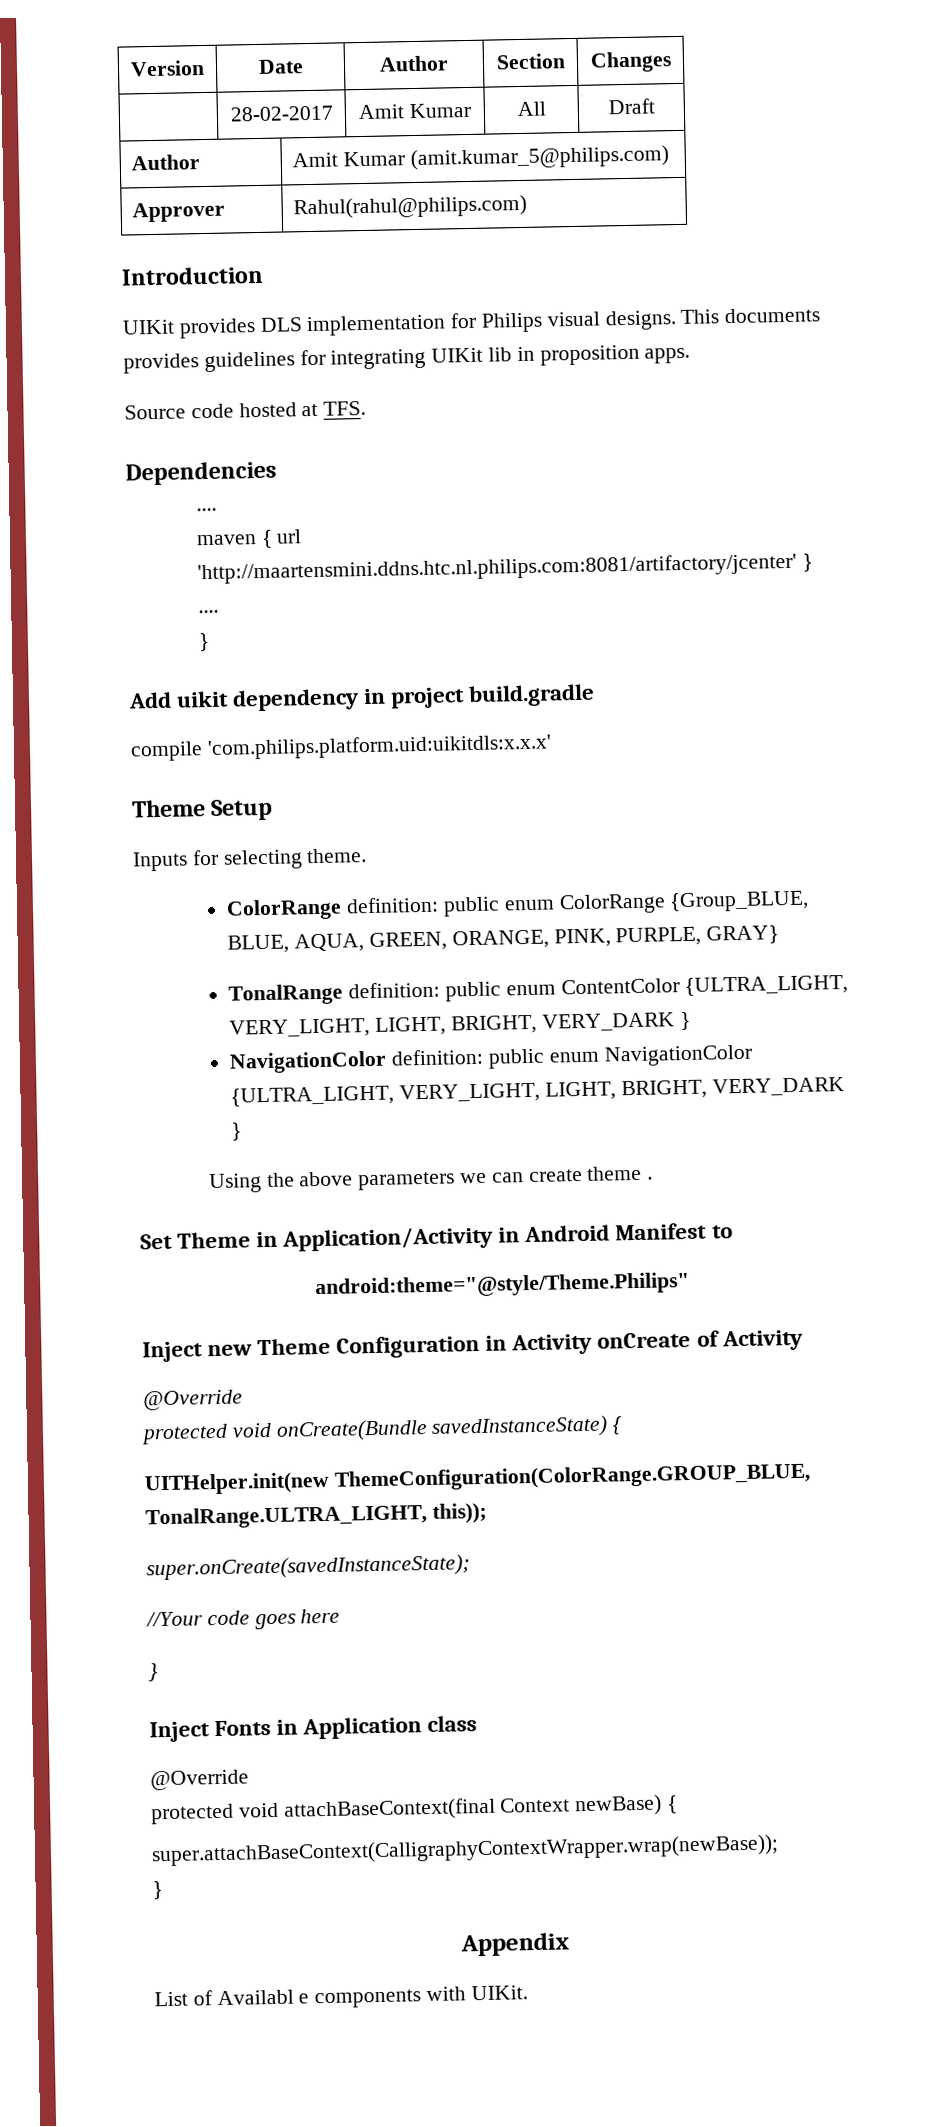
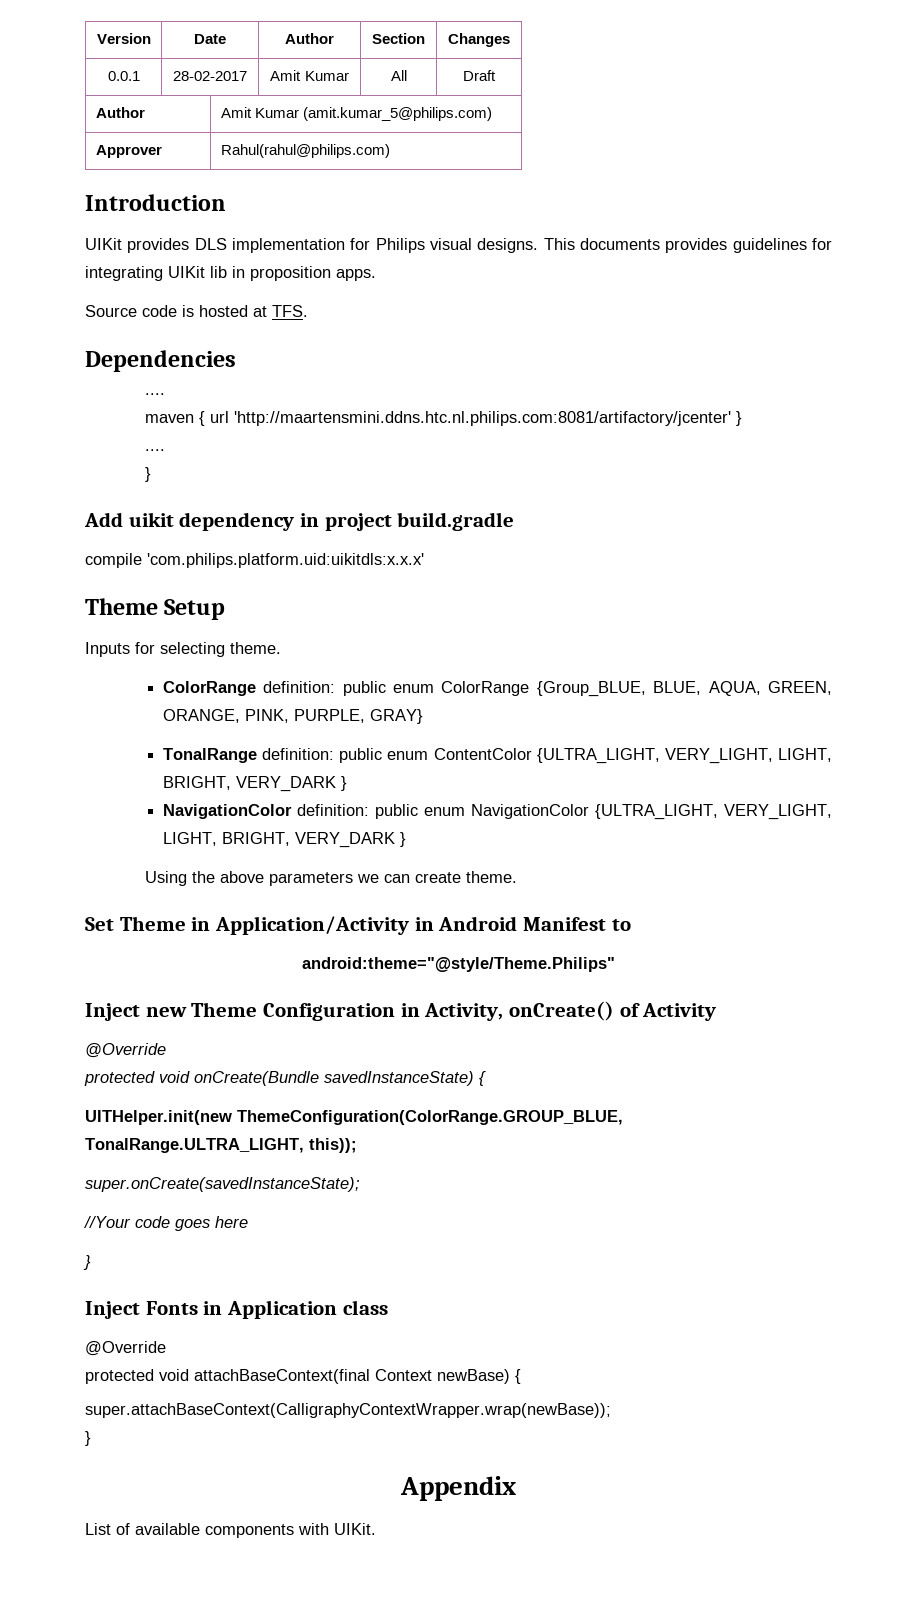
(672, 62) none -> [107,71,140,81] 0.0.1
(234, 411) none -> [182,305,194,317] is
[586,1165,654,1181] theme . -> [465,871,517,883] theme.
[511,1331,692,1356] Activity onCreate -> [424,1001,615,1021] Activity, onCreate()
[216,1989,310,2006] Availabl e -> [135,1523,200,1535] available

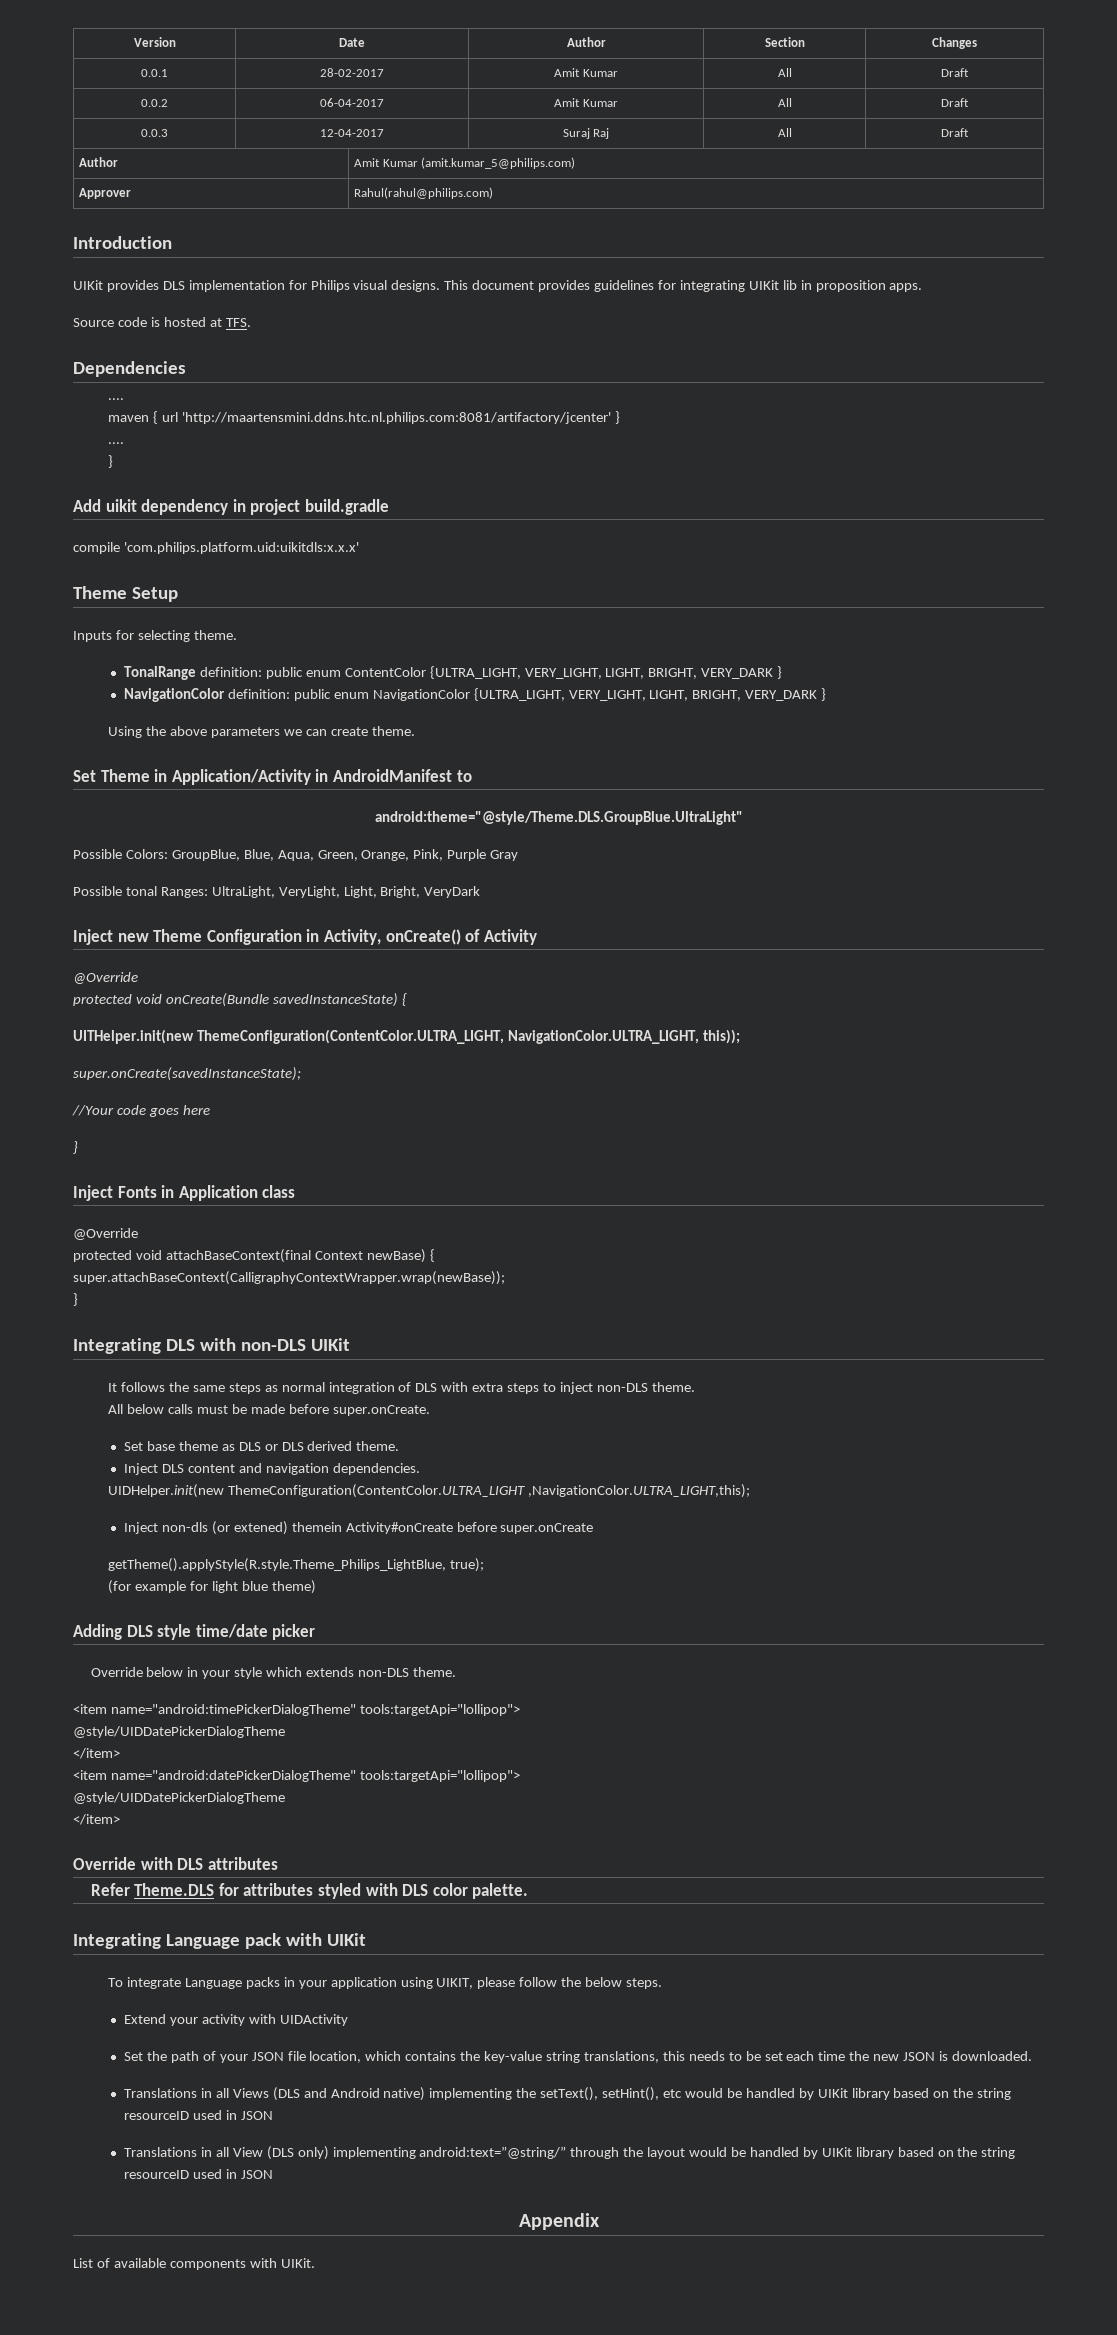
(496, 75) none -> [141,99,168,107] [320,98,384,107] [554,98,618,107] [777,98,792,107] [941,98,969,107] [141,129,168,137] [320,129,384,137] [562,128,610,139] [777,128,792,137] [941,128,969,137] // 0.0.2 | 06-04-2017 | Amit Kumar | All | Draft // 0.0.3 | 12-04-2017 | Suraj Raj | All | Draft
[579,238,660,250] documents -> [472,280,535,290] document
[162,681,833,697] [162,709,423,724] // ColorRange definition: public enum ColorRange {Group_BLUE, BLUE, AQUA, GREEN, ORANGE, PINK, PURPLE, GRAY} -> (237, 635) none
[438,916,607,931] Android Manifest -> [332,769,452,782] AndroidManifest
[302,957,615,972] android:theme="@style/Theme.Philips" -> [374,811,743,825] [73,849,519,861] [73,886,481,898] android:theme="@style/Theme.DLS.GroupBlue.UltraLight" // Possible Colors: GroupBlue, Blue, Aqua, Green, Orange, Pink, Purple Gray // Possible tonal Ranges: UltraLight, VeryLight, Light, Bright, VeryDark
[237,1110,623,1125] [85,1138,304,1153] ThemeConfiguration(ColorRange.GROUP_BLUE, TonalRange.ULTRA_LIGHT, -> [196,1029,699,1044] ThemeConfiguration(ContentColor.ULTRA_LIGHT, NavigationColor.ULTRA_LIGHT,
(91, 1438) none -> [73,1338,350,1354] [108,1382,695,1394] [108,1404,430,1416] [124,1441,400,1451] [124,1463,420,1475] [108,1484,750,1498] [124,1521,594,1535] [108,1558,485,1572] [108,1580,316,1594] [73,1624,316,1640] [90,1667,456,1679] [73,1704,520,1716] [73,1726,285,1738] [73,1748,120,1759] [73,1770,520,1782] [73,1792,285,1804] [73,1814,120,1825] [73,1857,278,1870] [90,1883,529,1899] [73,1933,366,1949] [108,1977,663,1989] [124,2014,348,2026] [124,2051,1032,2063] [124,2087,1012,2101] [124,2110,273,2120] [124,2146,1016,2160] [124,2169,273,2179] // Integrating DLS with non-DLS UIKit // It follows the same steps as normal integration of DLS with extra steps to inject non-DLS theme. // All below calls must be made before super.onCreate. // Set base theme as DLS or DLS derived theme. // Inject DLS content and navigation dependencies. // UIDHelper.init(new ThemeConfiguration(ContentColor.ULTRA_LIGHT ,NavigationColor.ULTRA_LIGHT,this); // Inject non-dls (or extened) themein Activity#onCreate before super.onCreate // getTheme().applyStyle(R.style.Theme_Philips_LightBlue, true); // (for example for light blue theme) // Adding DLS style time/date picker // Override below in your style which extends non-DLS theme. // <item name="android:timePickerDialogTheme" tools:targetApi="lollipop"> // @style/UIDDatePickerDialogTheme // </item> // <item name="android:datePickerDialogTheme" tools:targetApi="lollipop"> // @style/UIDDatePickerDialogTheme // </item> // Override with DLS attributes // Refer Theme.DLS for attributes styled with DLS color palette. // Integrating Language pack with UIKit // To integrate Language packs in your application using UIKIT, please follow the below steps. // Extend your activity with UIDActivity // Set the path of your JSON file location, which contains the key-value string translations, this needs to be set each time the new JSON is downloaded. // Translations in all Views (DLS and Android native) implementing the setText(), setHint(), etc would be handled by UIKit library based on the string resourceID used in JSON // Translations in all View (DLS only) implementing android:text=”@string/” through the layout would be handled by UIKit library based on the string resourceID used in JSON

